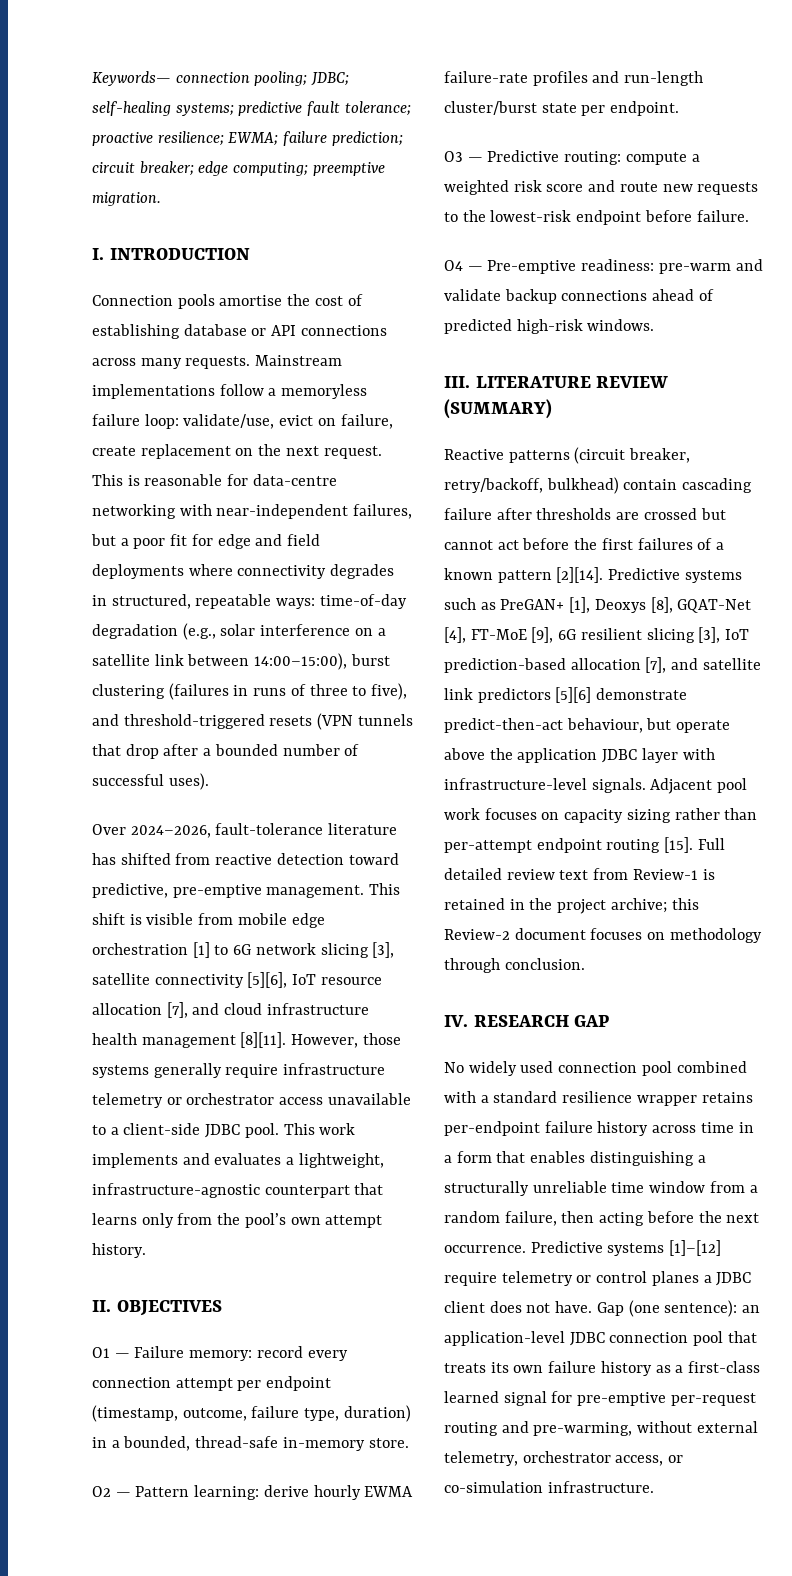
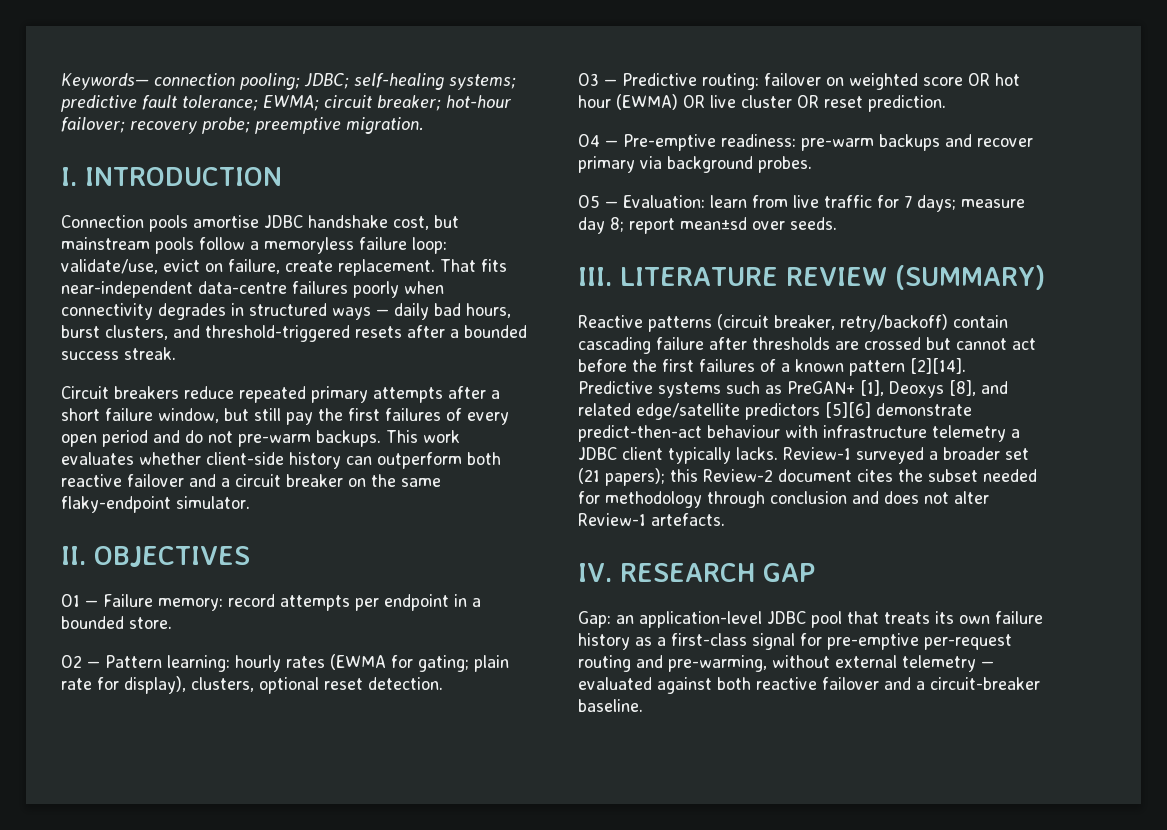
[92,131,403,146] [92,161,309,176] proactive resilience; EWMA; failure prediction; circuit breaker; edge computing; -> [263,95,511,111] [61,117,250,134] EWMA; circuit breaker; hot-hour failover; recovery probe;
[287,294,363,306] [92,324,387,339] [92,355,343,369] [92,384,215,399] the cost of establishing database or API connections across many requests. Mainstream implementations -> [264,215,459,230] [61,237,194,254] JDBC handshake cost, but mainstream pools
[140,444,382,459] [92,474,337,486] [92,504,413,519] [91,534,321,549] [92,564,395,579] [92,594,407,609] [92,623,386,640] [92,653,390,670] [92,683,408,700] [92,713,413,730] [92,744,360,759] [92,773,209,790] [92,823,398,838] [92,853,399,865] [92,883,401,898] [92,913,325,928] [92,942,395,958] [92,972,382,988] [92,1002,369,1018] [92,1032,401,1048] [92,1063,386,1078] [92,1093,411,1108] [92,1123,356,1138] [92,1153,384,1168] [92,1183,384,1198] [92,1213,383,1228] [92,1243,146,1258] replacement on the next request. This is reasonable for data-centre networking with near-independent failures, but a poor fit for edge and field deployments where connectivity degrades in structured, repeatable ways: time-of-day degradation (e.g., solar interference on a satellite link between 14:00–15:00), burst clustering (failures in runs of three to five), and threshold-triggered resets (VPN tunnels that drop after a bounded number of successful uses). // Over 2024–2026, fault-tolerance literature has shifted from reactive detection toward predictive, pre-emptive management. This shift is visible from mobile edge orchestration [1] to 6G network slicing [3], satellite connectivity [5][6], IoT resource allocation [7], and cloud infrastructure health management [8][11]. However, those systems generally require infrastructure telemetry or orchestrator access unavailable to a client-side JDBC pool. This work implements and evaluates a lightweight, infrastructure-agnostic counterpart that learns only from the pool’s own attempt history. -> [338,259,507,276] [61,281,444,298] [61,303,511,320] [61,325,527,342] [61,347,176,360] [61,386,500,403] [61,408,509,425] [61,430,460,447] [61,452,501,469] [61,474,441,487] [61,496,250,513] replacement. That fits near-independent data-centre failures poorly when connectivity degrades in structured ways — daily bad hours, burst clusters, and threshold-triggered resets after a bounded success streak. // Circuit breakers reduce repeated primary attempts after a short failure window, but still pay the first failures of every open period and do not pre-warm backups. This work evaluates whether client-side history can outperform both reactive failover and a circuit breaker on the same flaky-endpoint simulator.
[307,1350,348,1361] [92,1376,332,1391] [92,1405,411,1422] [92,1436,365,1451] every connection attempt per endpoint (timestamp, outcome, failure type, duration) in a bounded, thread-safe in-memory -> [280,594,481,611] [61,616,124,629] attempts per endpoint in a bounded
[263,1485,414,1500] [444,71,704,86] [444,101,680,116] [444,150,700,165] [444,180,759,195] [444,210,749,225] derive hourly EWMA failure-rate profiles and run-length cluster/burst state per endpoint. // O3 — Predictive routing: compute a weighted risk score and route new requests to the lowest-risk endpoint before failure. -> [235,654,509,672] [61,676,443,694] [578,73,1020,90] [578,94,946,112] hourly rates (EWMA for gating; plain rate for display), clusters, optional reset detection. // O3 — Predictive routing: failover on weighted score OR hot hour (EWMA) OR live cluster OR reset prediction.
[735,259,763,271] [444,289,714,304] [444,319,655,334] and validate backup connections ahead of predicted high-risk windows. -> [879,134,1033,151] [578,156,812,173] [578,195,1025,212] [578,217,837,234] backups and recover primary via background probes. // O5 — Evaluation: learn from live traffic for 7 days; measure day 8; report mean±sd over seeds.
[444,477,619,494] retry/backoff, bulkhead) -> [840,314,948,332] retry/backoff)
[677,599,752,613] [444,627,750,643] [444,657,761,673] [444,687,688,703] [444,718,731,733] [444,748,715,763] [444,778,748,794] [444,808,758,823] [444,837,725,853] [444,868,715,880] [444,898,699,914] [444,928,762,943] [444,958,585,973] [444,1015,610,1027] [444,1061,747,1076] [444,1091,753,1106] [444,1121,754,1136] [444,1151,706,1166] [444,1181,758,1196] [444,1211,760,1226] [444,1240,722,1256] [444,1271,752,1286] [444,1300,738,1317] GQAT-Net [4], FT-MoE [9], 6G resilient slicing [3], IoT prediction-based allocation [7], and satellite link predictors [5][6] demonstrate predict-then-act behaviour, but operate above the application JDBC layer with infrastructure-level signals. Adjacent pool work focuses on capacity sizing rather than per-attempt endpoint routing [15]. Full detailed review text from Review-1 is retained in the project archive; this Review-2 document focuses on methodology through conclusion. // IV. RESEARCH GAP // No widely used connection pool combined with a standard resilience wrapper retains per-endpoint failure history across time in a form that enables distinguishing a structurally unreliable time window from a random failure, then acting before the next occurrence. Predictive systems [1]–[12] require telemetry or control planes a JDBC client does not have. Gap (one sentence): -> [981,381,1008,394] [578,402,972,420] [578,425,1020,442] [578,447,1029,464] [578,468,1037,486] [578,491,989,508] [578,513,725,526] [578,563,815,582] [578,611,611,628] and related edge/satellite predictors [5][6] demonstrate predict-then-act behaviour with infrastructure telemetry a JDBC client typically lacks. Review-1 surveyed a broader set (21 papers); this Review-2 document cites the subset needed for methodology through conclusion and does not alter Review-1 artefacts. // IV. RESEARCH GAP // Gap:
[609,1332,689,1343] connection -> (806, 617) none
[444,1391,499,1403] learned -> (747, 639) none
[444,1451,684,1466] [444,1481,654,1493] telemetry, orchestrator access, or co-simulation infrastructure. -> [902,655,994,672] [578,677,1040,694] [578,699,643,712] telemetry — evaluated against both reactive failover and a circuit-breaker baseline.

